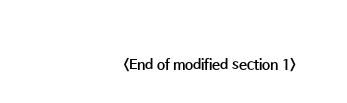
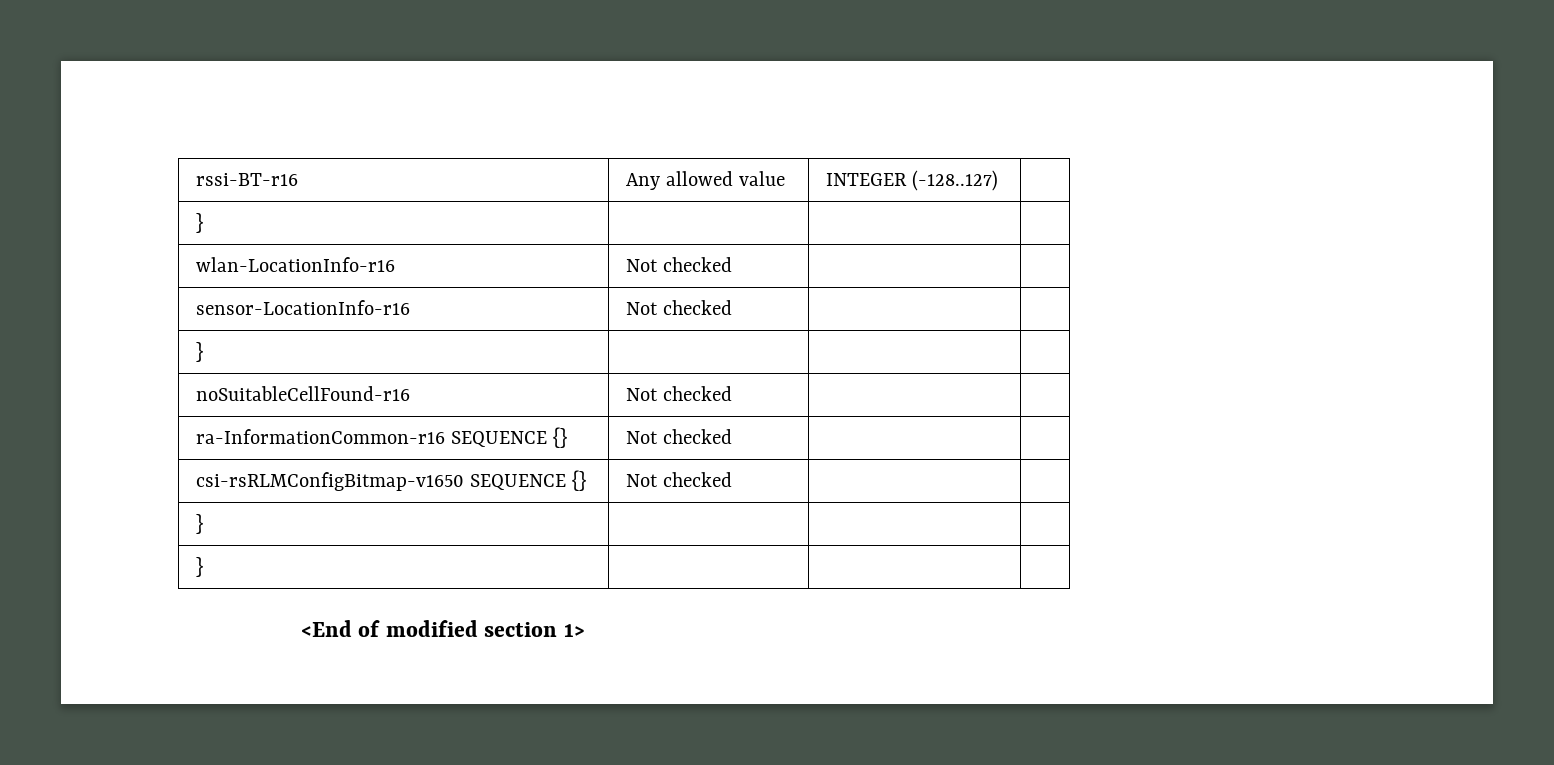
(122, 64) none -> [196,173,299,186] [626,171,786,190] [826,170,999,191] [196,213,204,233] [196,257,396,272] [626,257,733,272] [196,300,411,315] [626,300,733,315] [196,342,204,362] [196,386,411,401] [626,386,733,401] [196,427,568,448] [626,429,733,444] [196,470,587,491] [626,472,733,487] [196,514,204,534] [196,557,204,577] rssi-BT-r16 | Any allowed value | INTEGER (-128..127) | // } | | | // wlan-LocationInfo-r16 | Not checked | | // sensor-LocationInfo-r16 | Not checked | | // } | | | // noSuitableCellFound-r16 | Not checked | | // ra-InformationCommon-r16 SEQUENCE {} | Not checked | | // csi-rsRLMConfigBitmap-v1650 SEQUENCE {} | Not checked | | // } | | | // } | | | //

